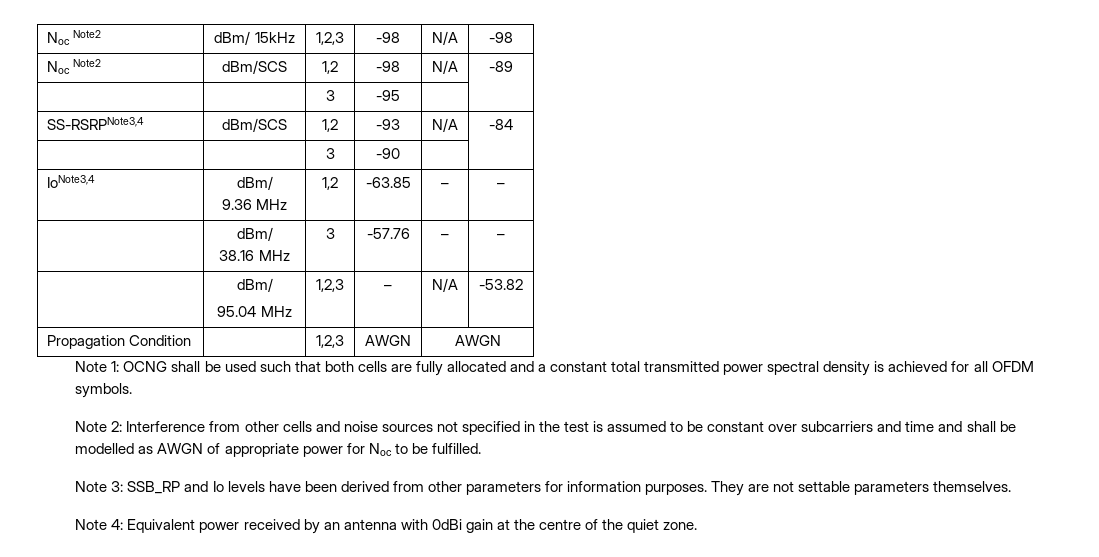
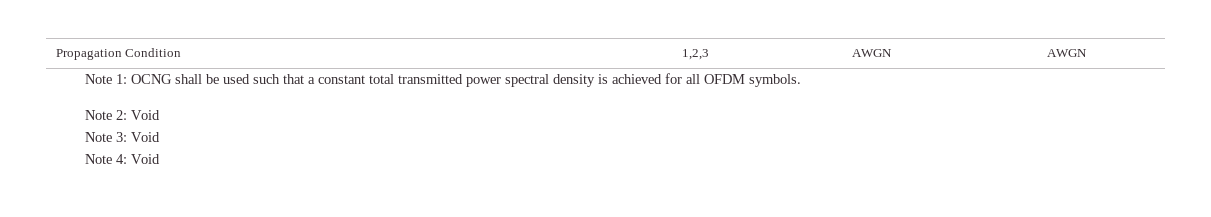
[47,30,102,45] [214,31,295,45] [316,32,344,45] [376,32,400,43] [432,31,458,45] [489,32,513,43] [47,59,102,74] [222,60,287,74] [322,61,338,74] [376,61,400,72] [432,60,458,74] [489,61,513,72] [325,90,335,101] [376,90,400,101] [47,117,145,130] [222,118,287,132] [322,119,338,132] [376,119,400,130] [432,118,458,132] [489,119,513,130] [325,148,335,159] [376,148,400,159] [47,175,96,188] [236,176,273,190] [221,199,288,210] [322,177,338,190] [365,177,411,188] [441,183,449,188] [497,183,505,188] [236,227,273,241] [219,250,290,261] [325,228,335,239] [366,228,410,239] [441,234,449,239] [497,234,505,239] [236,278,273,292] [217,306,292,317] [316,279,344,292] [384,285,392,290] [432,278,458,292] [479,279,523,290] Noc Note2 | dBm/ 15kHz | 1,2,3 | -98 | N/A | -98 // Noc Note2 | dBm/SCS | 1,2 | -98 | N/A | -89 // | | 3 | -95 | | // SS-RSRPNote3,4 | dBm/SCS | 1,2 | -93 | N/A | -84 // | | 3 | -90 | | // IoNote3,4 | dBm/ // 9.36 MHz | 1,2 | -63.85 | – | – // | dBm/ // 38.16 MHz | 3 | -57.76 | – | – // | dBm/ // 95.04 MHz | 1,2,3 | – | N/A | -53.82 // -> (55, 54) none
[324,361,534,376] both cells are fully allocated and -> (304, 79) none
[126,421,1016,435] [75,443,481,457] [75,481,1012,496] [75,519,698,534] Interference from other cells and noise sources not specified in the test is assumed to be constant over subcarriers and time and shall be modelled as AWGN of appropriate power for Noc to be fulfilled. // Note 3: SSB_RP and Io levels have been derived from other parameters for information purposes. They are not settable parameters themselves. // Note 4: Equivalent power received by an antenna with 0dBi gain at the centre of the quiet zone. -> [130,110,160,120] [84,132,160,142] [84,154,160,164] Void // Note 3: Void // Note 4: Void

